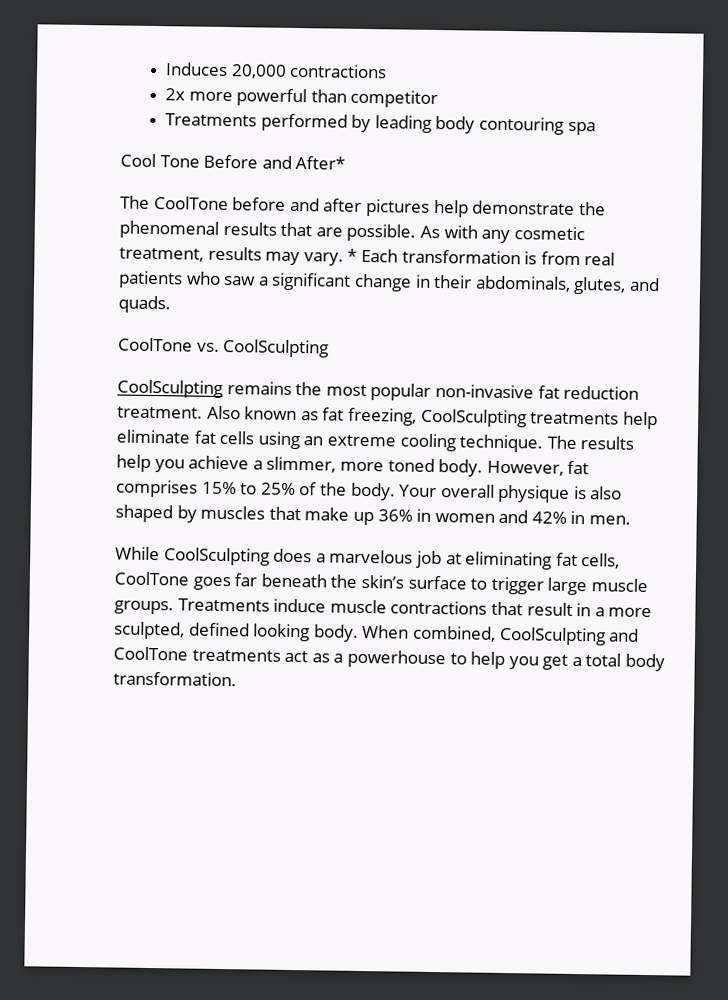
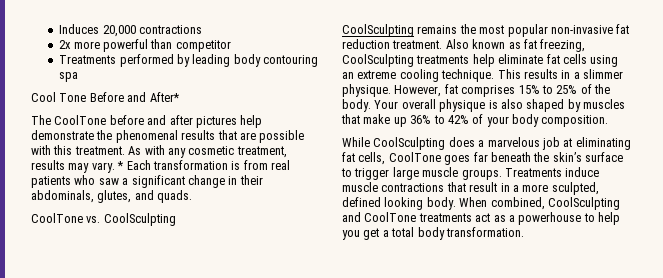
[346,223,417,242] possible. -> [259,130,305,143] [31,145,125,155] possible with this treatment.
[546,435,635,450] [116,454,484,477] The results help you achieve a slimmer, more toned body. -> [497,69,623,79] [342,84,391,97] This results in a slimmer physique.
[416,508,632,525] in women and 42% in men. -> [433,114,609,127] to 42% of your body composition.

